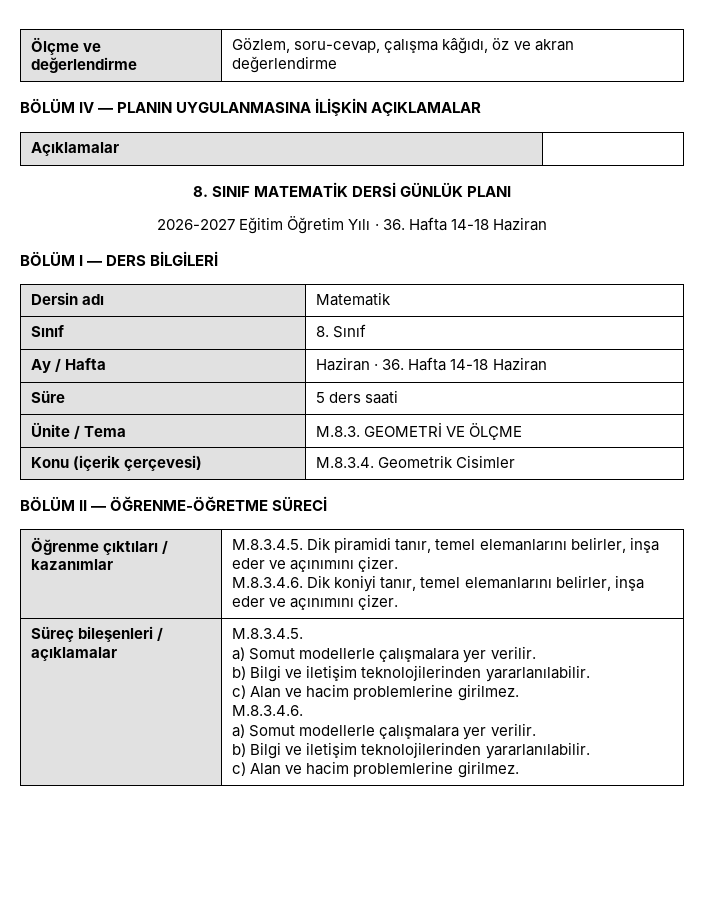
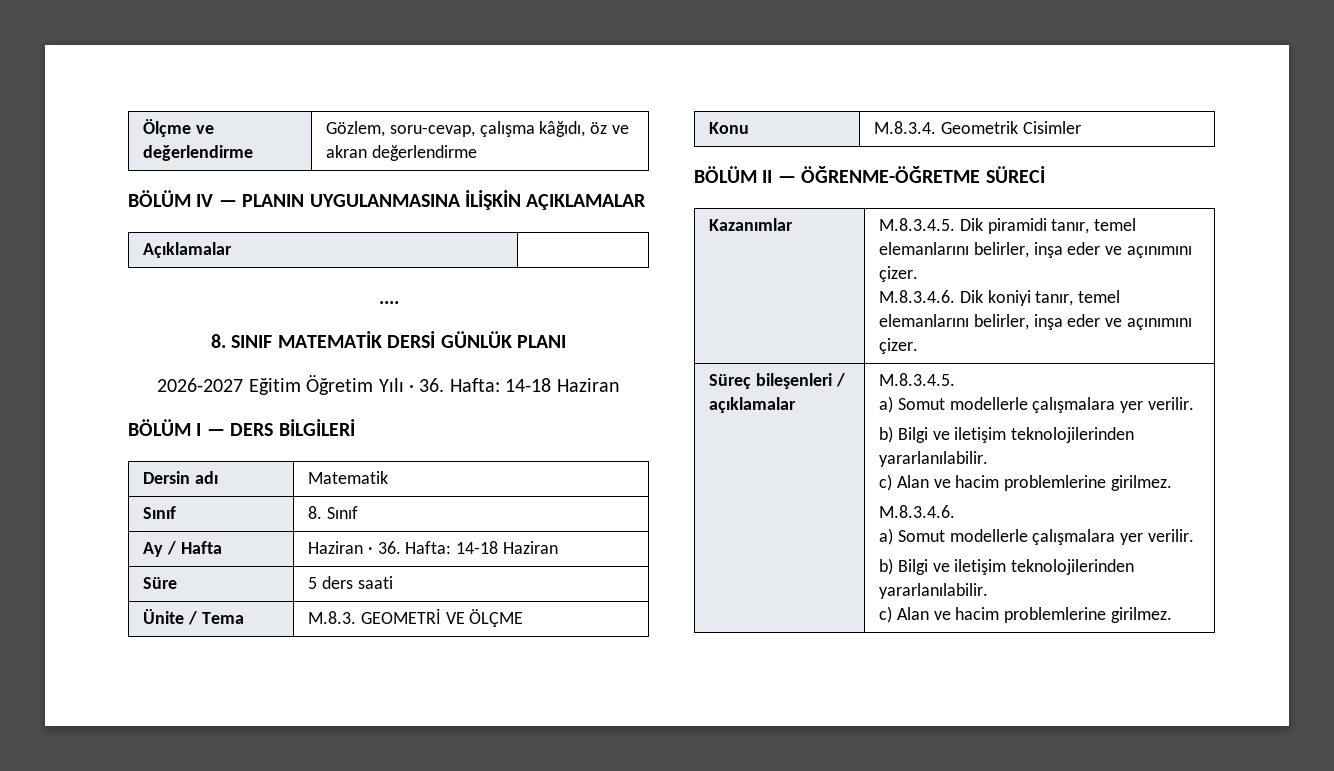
(120, 149) none -> [378,301,399,304] // ....
[408,217,447,231] Hafta -> [449,378,500,392] Hafta:
[408,357,447,371] Hafta -> [405,541,452,554] Hafta:
[73,455,203,471] (içerik çerçevesi) -> (749, 128) none
[31,537,169,555] [31,559,114,570] Öğrenme çıktıları / kazanımlar -> [708,218,793,231] Kazanımlar

